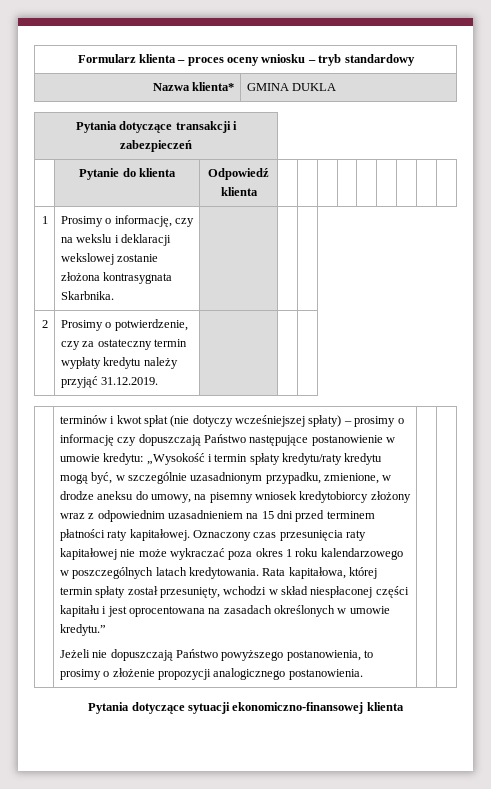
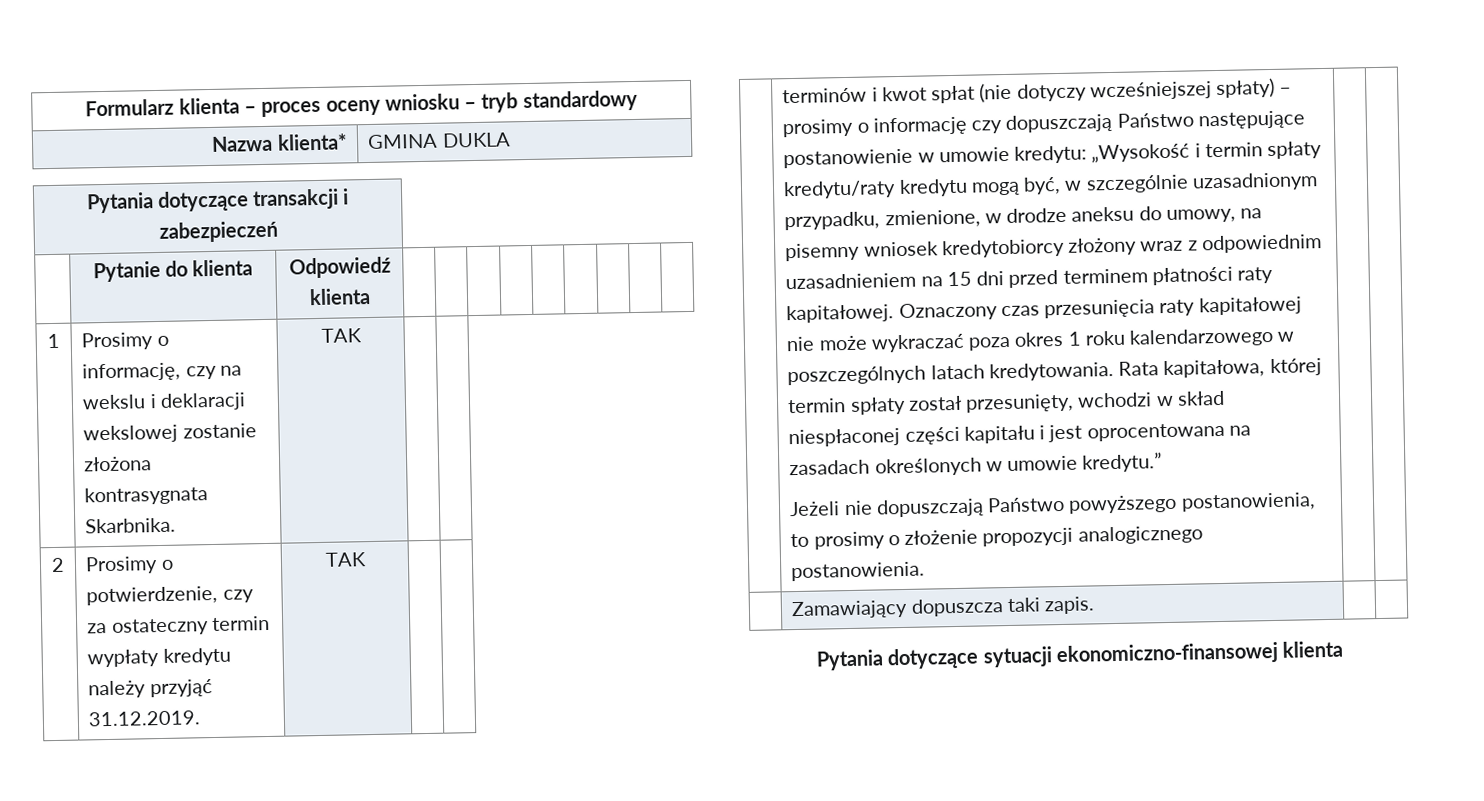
(114, 295) none -> [320,328,362,343] TAK
(159, 381) none -> [324,552,367,567] TAK
(363, 674) none -> [791,596,1096,620] // | Zamawiający dopuszcza taki zapis. | |

